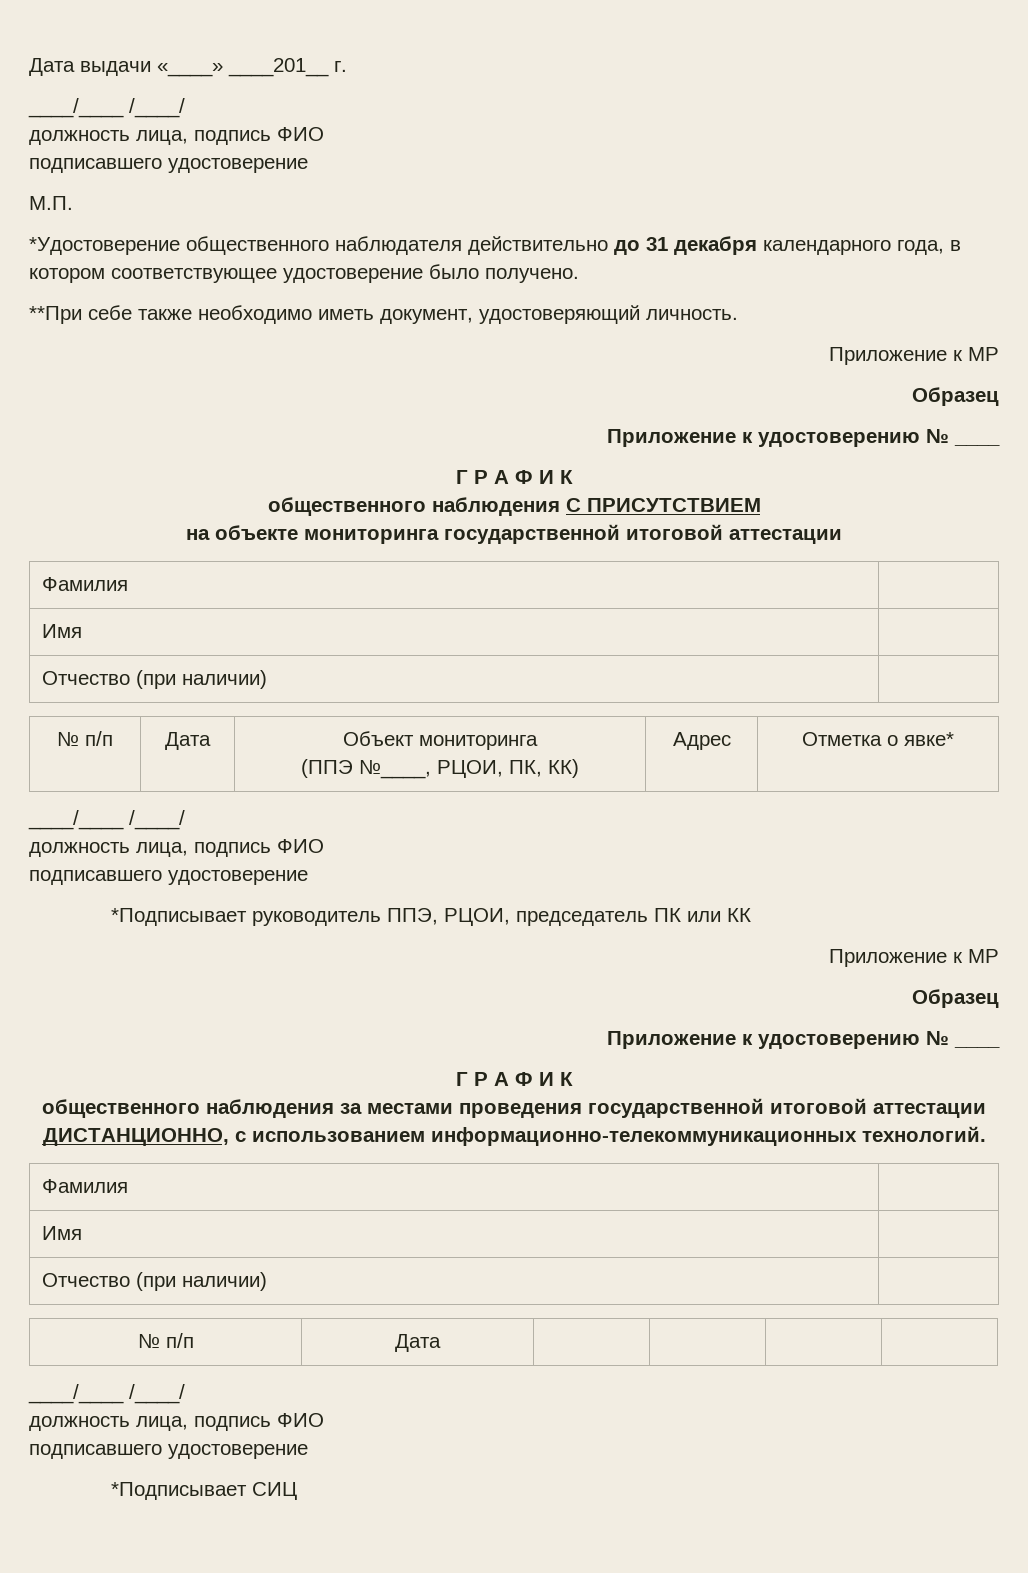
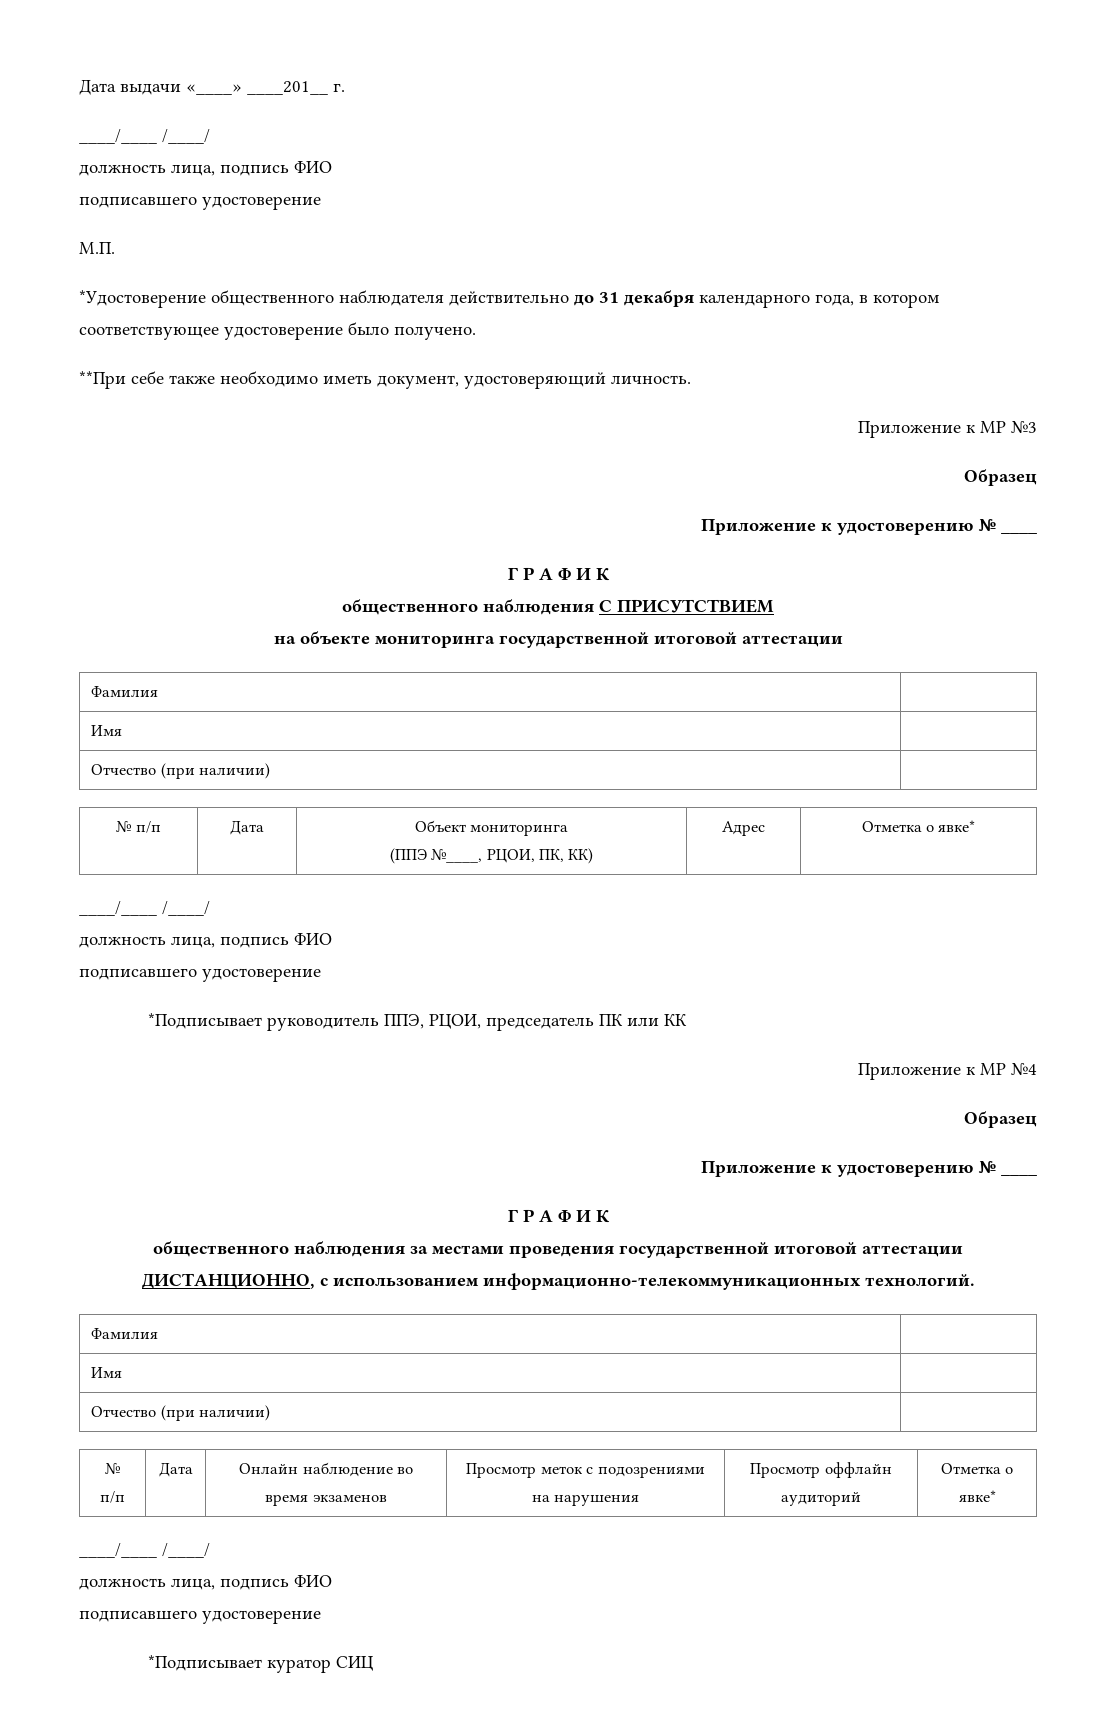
(999, 354) none -> [1011,421,1037,434] №3
(999, 956) none -> [1011,1063,1037,1076] №4
[28,1384,185,1404] [29,1413,324,1431] [29,1444,308,1459] [110,1482,247,1500] | | | // ____/____ /____/ // должность лица, подпись ФИО // подписавшего удостоверение // *Подписывает -> [239,1462,413,1477] [265,1494,387,1506] [466,1463,705,1478] [531,1494,640,1506] [750,1462,892,1478] [781,1492,861,1506] [940,1463,1014,1474] [958,1490,996,1502] [79,1543,210,1558] [79,1575,332,1590] [79,1610,321,1624] [148,1655,332,1673] Онлайн наблюдение во время экзаменов | Просмотр меток с подозрениями на нарушения | Просмотр оффлайн аудиторий | Отметка о явке* // ____/____ /____/ // должность лица, подпись ФИО // подписавшего удостоверение // *Подписывает куратор

